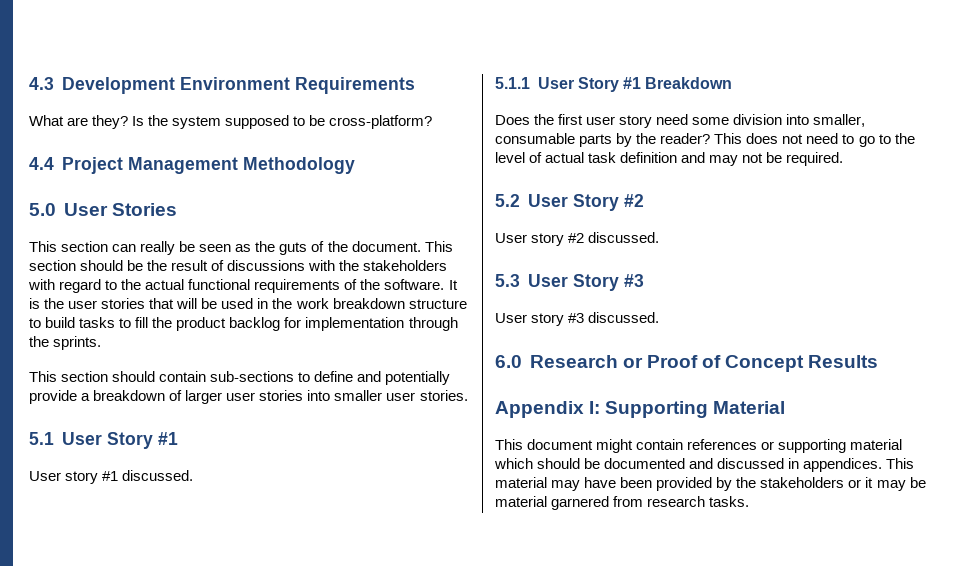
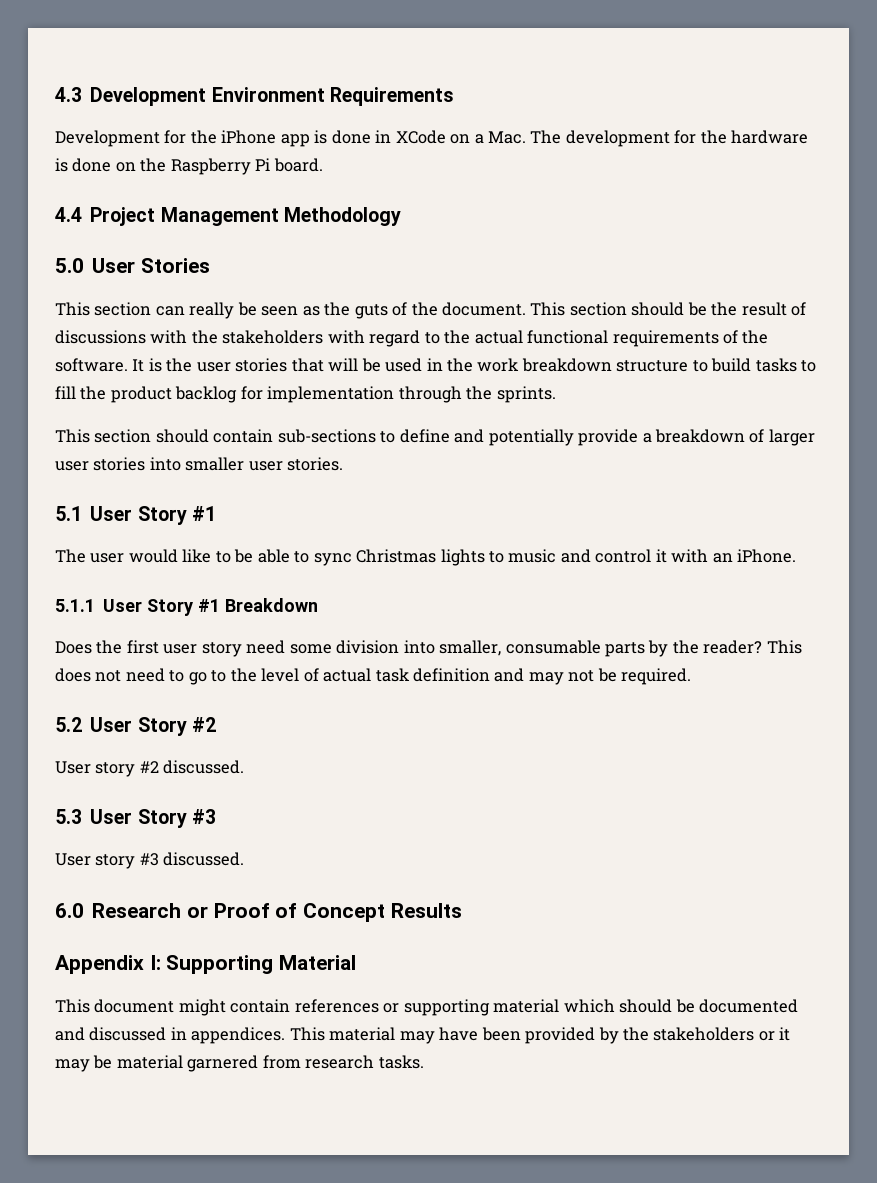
[29,115,433,129] What are they? Is the system supposed to be cross-platform? -> [55,130,809,147] [55,158,323,175] Development for the iPhone app is done in XCode on a Mac. The development for the hardware is done on the Raspberry Pi board.
[29,470,194,484] User story #1 discussed. -> [55,549,797,566] The user would like to be able to sync Christmas lights to music and control it with an iPhone.

